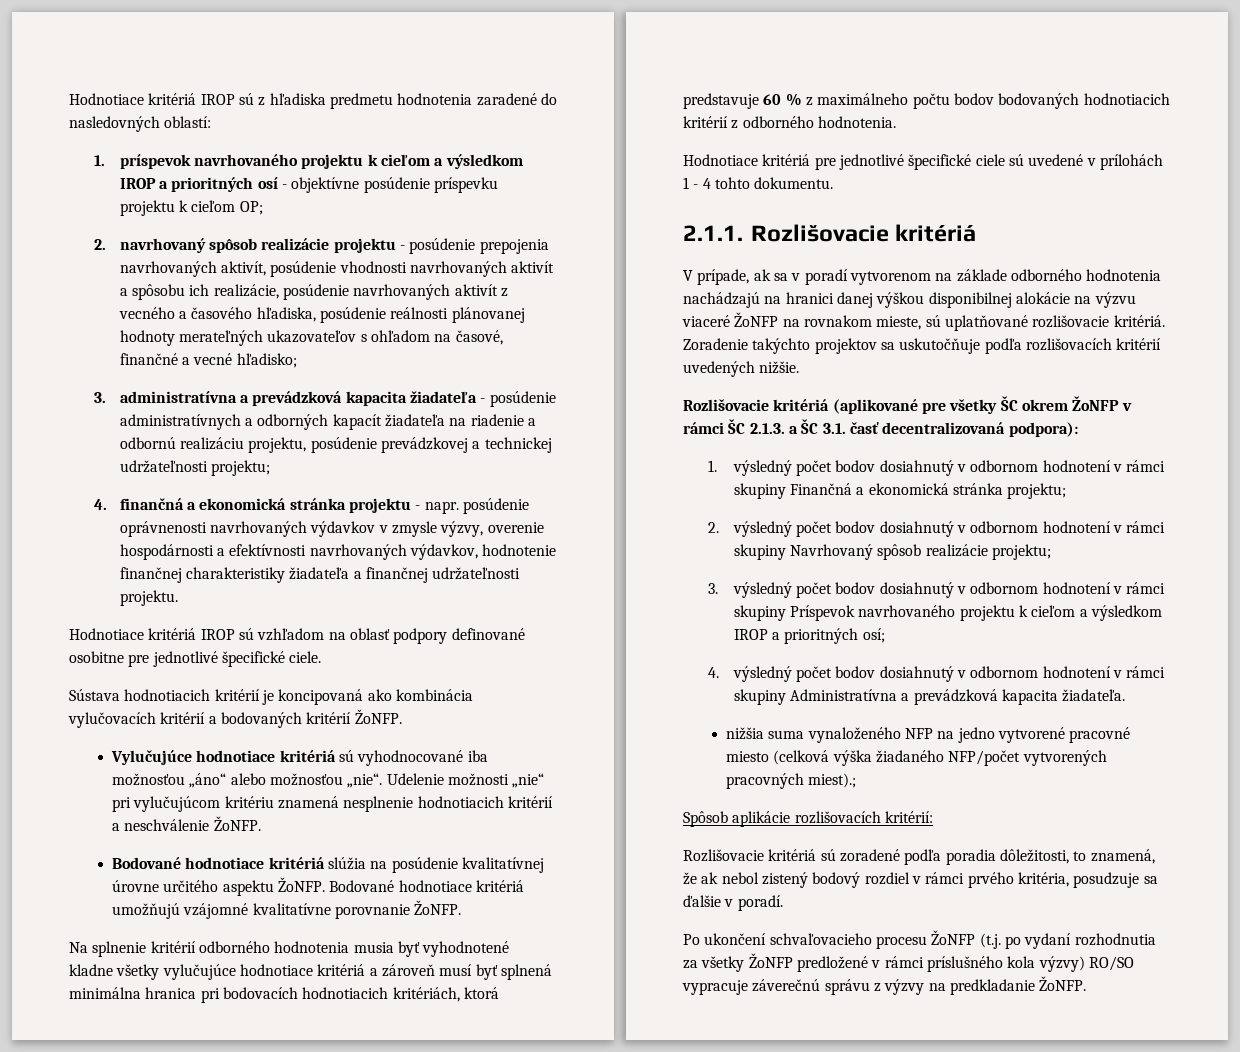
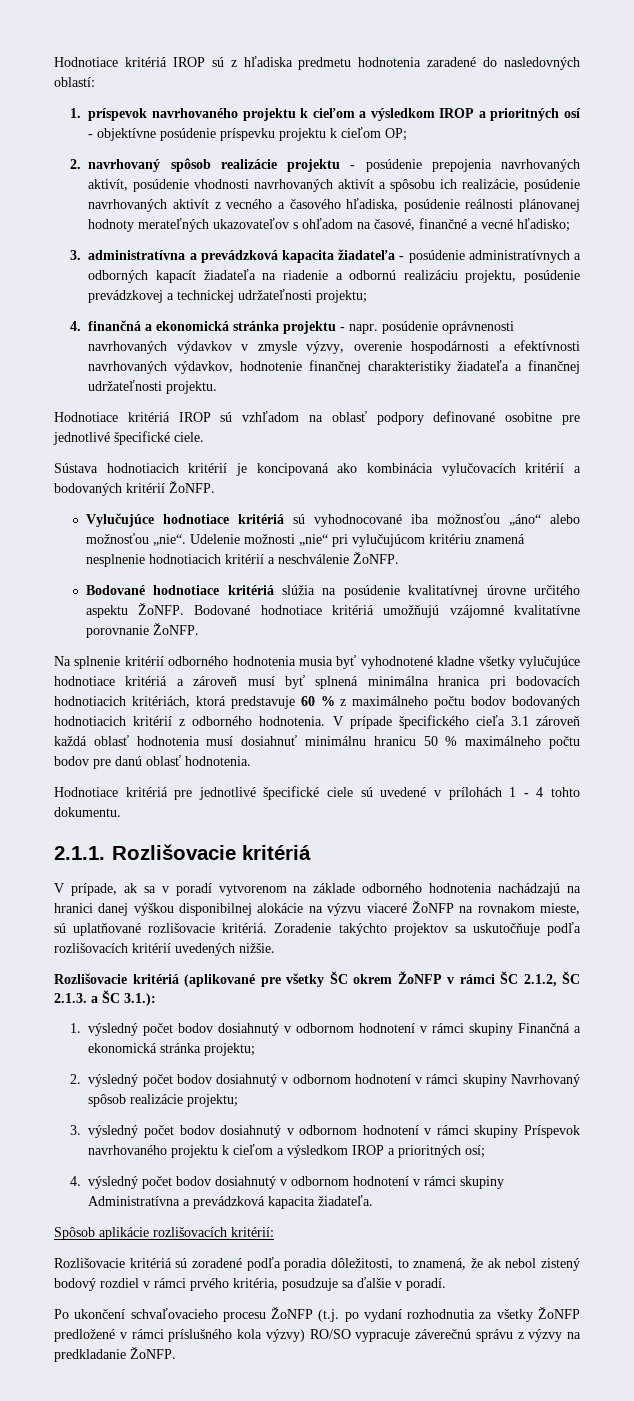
(896, 122) none -> [332,715,581,729] [54,735,580,749] [54,755,251,769] V prípade špecifického cieľa 3.1 zároveň každá oblasť hodnotenia musí dosiahnuť minimálnu hranicu 50 % maximálneho počtu bodov pre danú oblasť hodnotenia.
(746, 426) none -> [523,971,580,987] 2.1.2, ŠC
[822,422,1078,437] 3.1. časť decentralizovaná podpora): -> [124,993,156,1006] 3.1.):
[726,727,1131,743] [726,750,1107,766] [726,773,857,789] // nižšia suma vynaloženého NFP na jedno vytvorené pracovné miesto (celková výška žiadaného NFP/počet vytvorených pracovných miest).; -> (374, 1200) none

